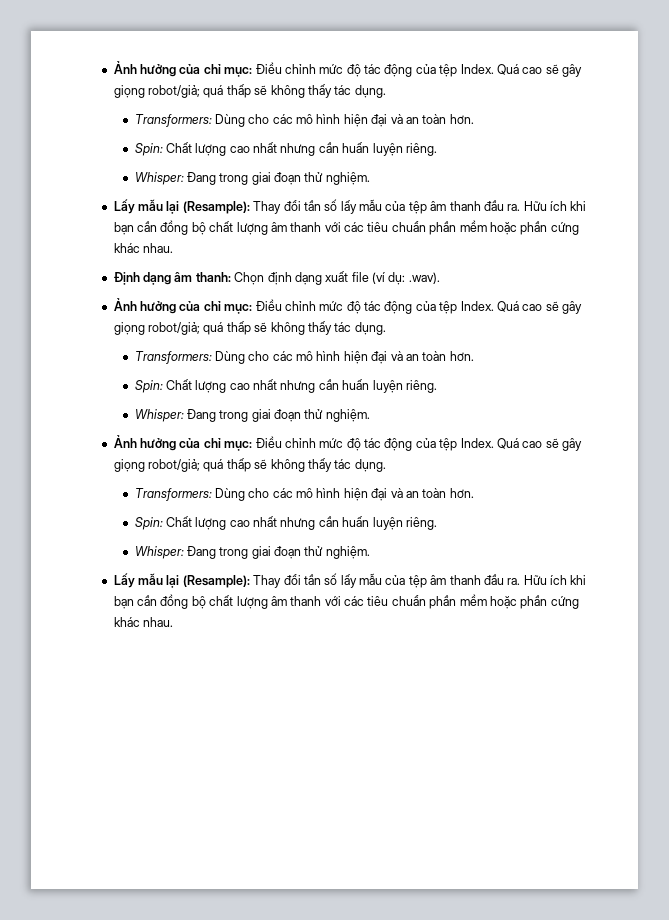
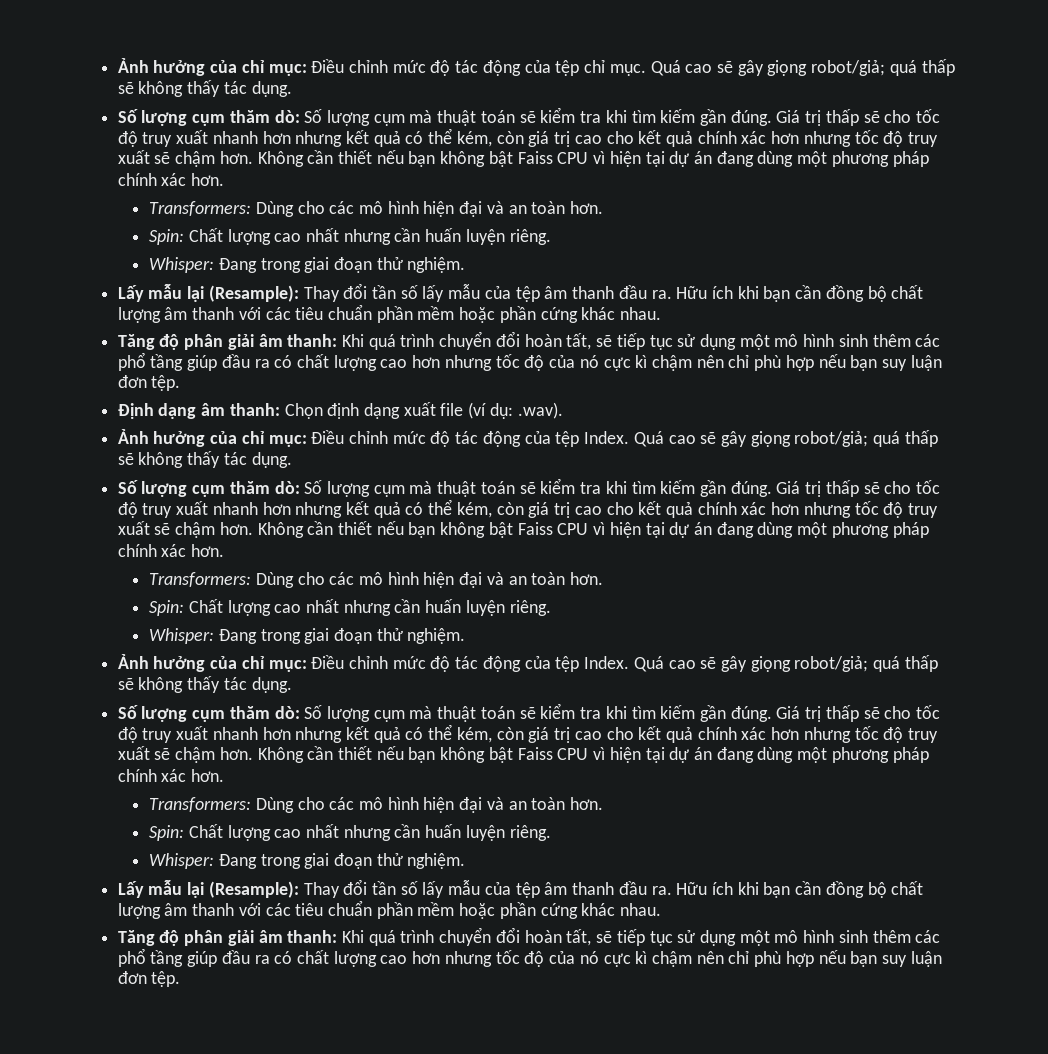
[460,64,494,74] Index. -> [584,60,646,76] chỉ mục.
(386, 91) none -> [117,107,941,126] [117,128,939,147] [117,150,929,167] [117,173,225,186] // Số lượng cụm thăm dò: Số lượng cụm mà thuật toán sẽ kiểm tra khi tìm kiếm gần đúng. Giá trị thấp sẽ cho tốc độ truy xuất nhanh hơn nhưng kết quả có thể kém, còn giá trị cao cho kết quả chính xác hơn nhưng tốc độ truy xuất sẽ chậm hơn. Không cần thiết nếu bạn không bật Faiss CPU vì hiện tại dự án đang dùng một phương pháp chính xác hơn.
(173, 248) none -> [117,331,941,350] [117,352,942,371] [117,375,181,391] // Tăng độ phân giải âm thanh: Khi quá trình chuyển đổi hoàn tất, sẽ tiếp tục sử dụng một mô hình sinh thêm các phổ tầng giúp đầu ra có chất lượng cao hơn nhưng tốc độ của nó cực kì chậm nên chỉ phù hợp nếu bạn suy luận đơn tệp.
(386, 328) none -> [117,478,941,497] [117,499,939,518] [117,521,929,538] [117,544,225,557] // Số lượng cụm thăm dò: Số lượng cụm mà thuật toán sẽ kiểm tra khi tìm kiếm gần đúng. Giá trị thấp sẽ cho tốc độ truy xuất nhanh hơn nhưng kết quả có thể kém, còn giá trị cao cho kết quả chính xác hơn nhưng tốc độ truy xuất sẽ chậm hơn. Không cần thiết nếu bạn không bật Faiss CPU vì hiện tại dự án đang dùng một phương pháp chính xác hơn.
(386, 465) none -> [117,703,941,722] [117,724,939,743] [117,746,929,763] [117,769,225,782] // Số lượng cụm thăm dò: Số lượng cụm mà thuật toán sẽ kiểm tra khi tìm kiếm gần đúng. Giá trị thấp sẽ cho tốc độ truy xuất nhanh hơn nhưng kết quả có thể kém, còn giá trị cao cho kết quả chính xác hơn nhưng tốc độ truy xuất sẽ chậm hơn. Không cần thiết nếu bạn không bật Faiss CPU vì hiện tại dự án đang dùng một phương pháp chính xác hơn.
(173, 622) none -> [117,927,941,946] [117,948,942,967] [117,971,181,987] // Tăng độ phân giải âm thanh: Khi quá trình chuyển đổi hoàn tất, sẽ tiếp tục sử dụng một mô hình sinh thêm các phổ tầng giúp đầu ra có chất lượng cao hơn nhưng tốc độ của nó cực kì chậm nên chỉ phù hợp nếu bạn suy luận đơn tệp.

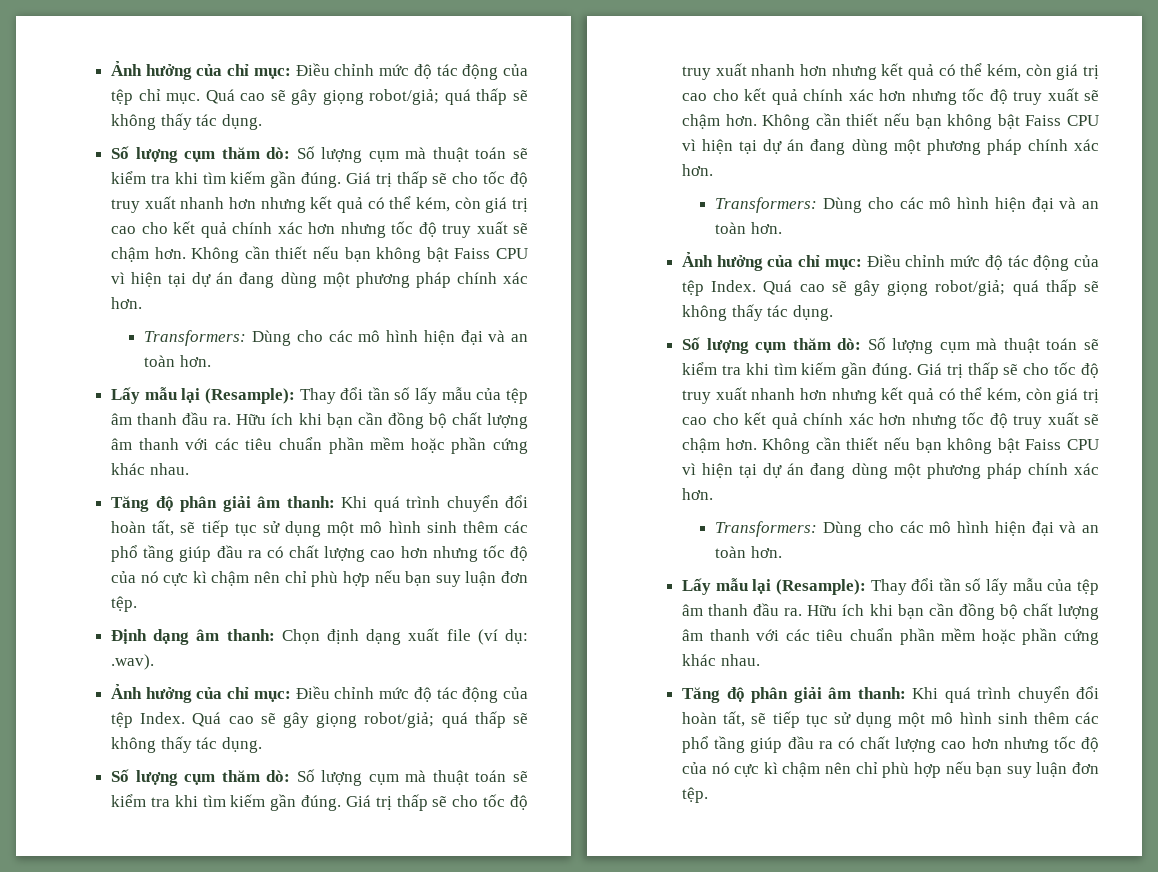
[149,228,551,245] [149,257,466,273] // Spin: Chất lượng cao nhất nhưng cần huấn luyện riêng. // Whisper: Đang trong giai đoạn thử nghiệm. -> (211, 361) none
[149,599,551,616] [149,628,466,644] // Spin: Chất lượng cao nhất nhưng cần huấn luyện riêng. // Whisper: Đang trong giai đoạn thử nghiệm. -> (782, 228) none
[149,824,551,841] [149,853,466,869] // Spin: Chất lượng cao nhất nhưng cần huấn luyện riêng. // Whisper: Đang trong giai đoạn thử nghiệm. -> (782, 552) none

